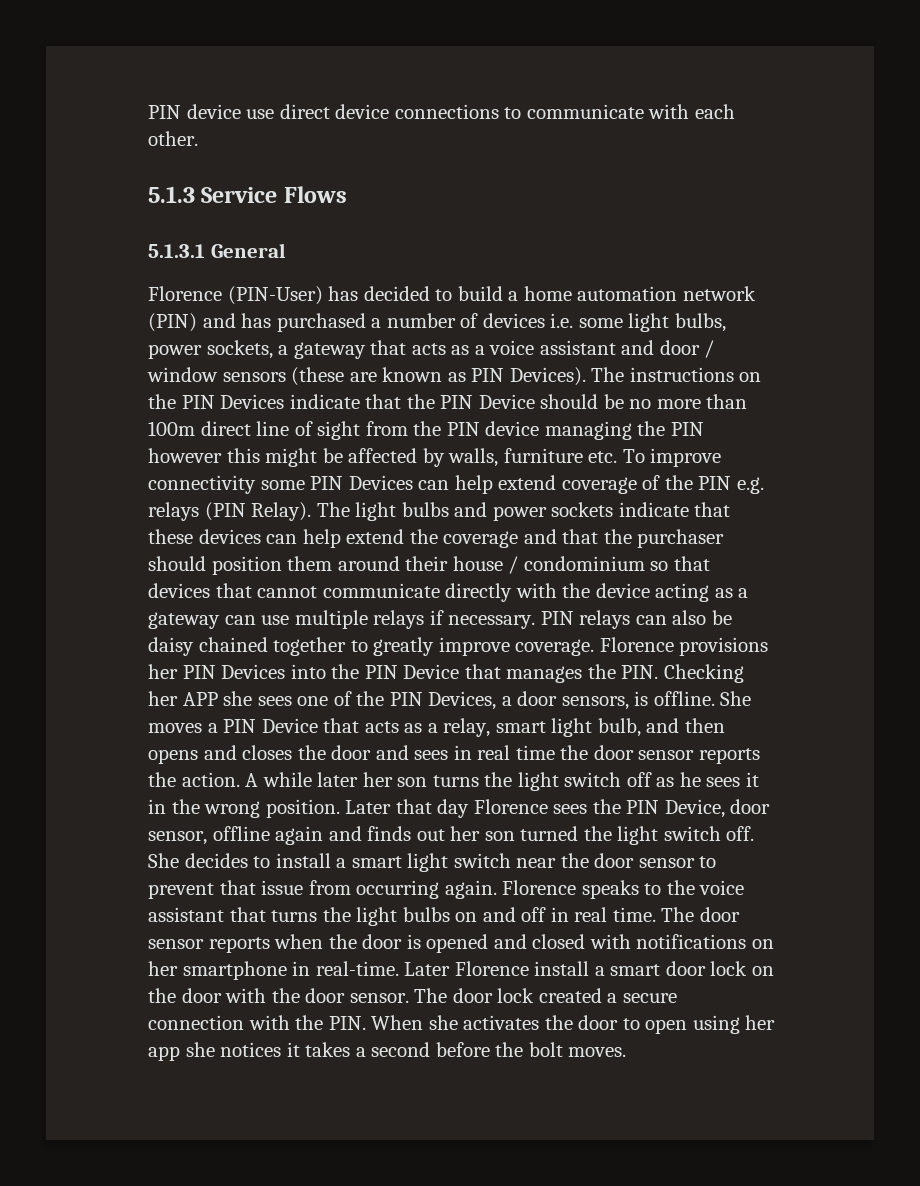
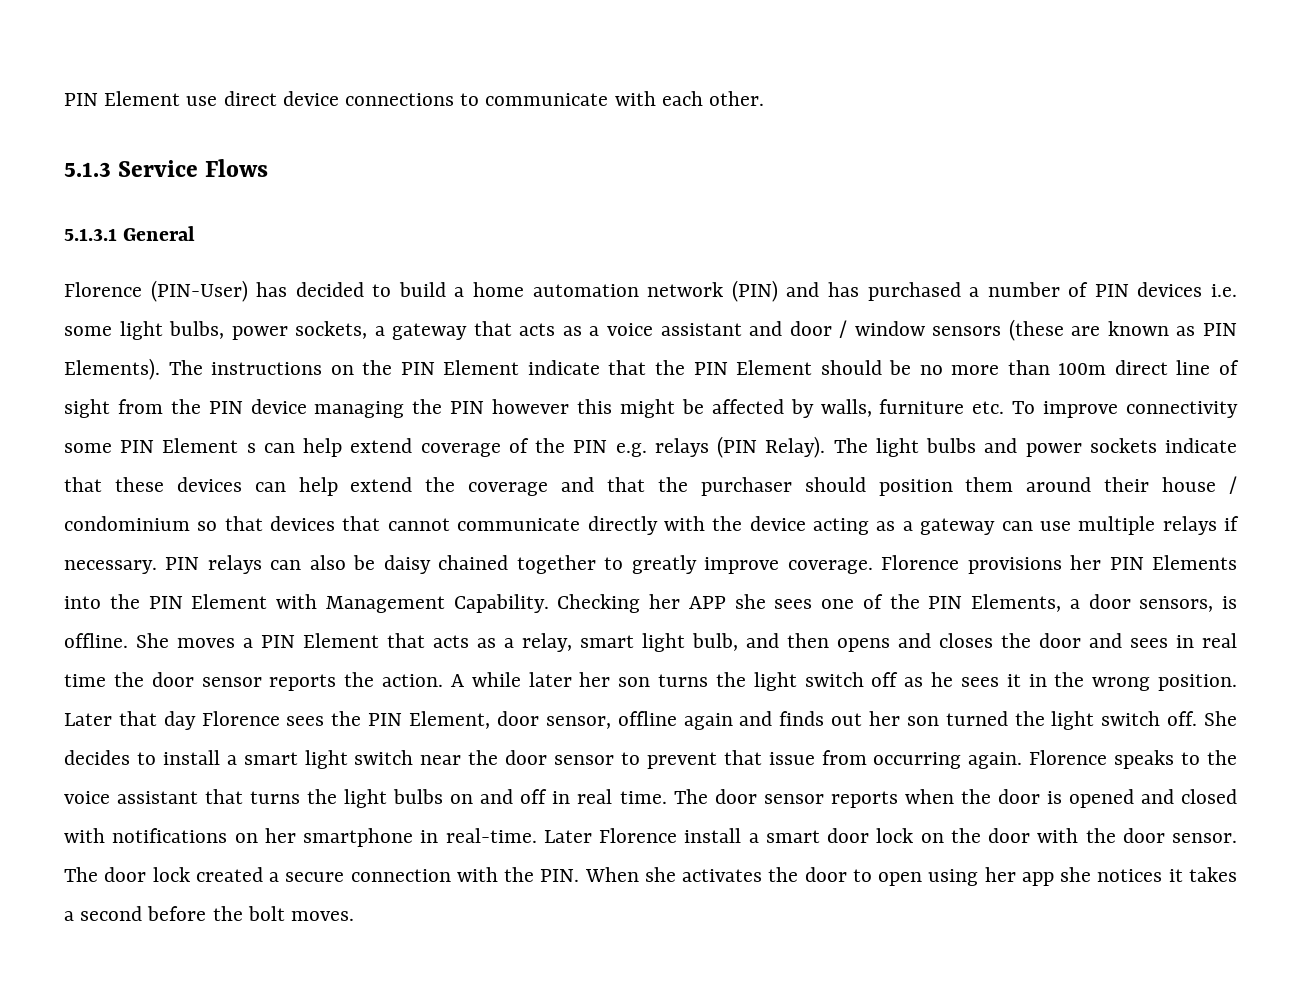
[148,104,241,119] PIN device -> [64,91,181,106] PIN Element
(479, 320) none -> [1094,284,1129,297] PIN
[509,367,586,386] Devices). -> [64,358,160,380] Elements).
[220,394,285,409] Devices -> [443,360,520,375] Element
[478,394,535,409] Device -> [736,360,813,375] Element
[348,475,413,490] Devices -> [162,438,256,453] Element s
[221,664,286,679] Devices -> [1152,555,1237,570] Elements
[403,664,659,683] Device that manages the PIN. -> [191,594,549,613] Element with Management Capability.
[428,691,497,710] Devices, -> [971,594,1061,612] Elements,
[261,718,318,733] Device -> [303,633,379,648] Element
[664,799,725,818] Device, -> [409,711,491,729] Element,

